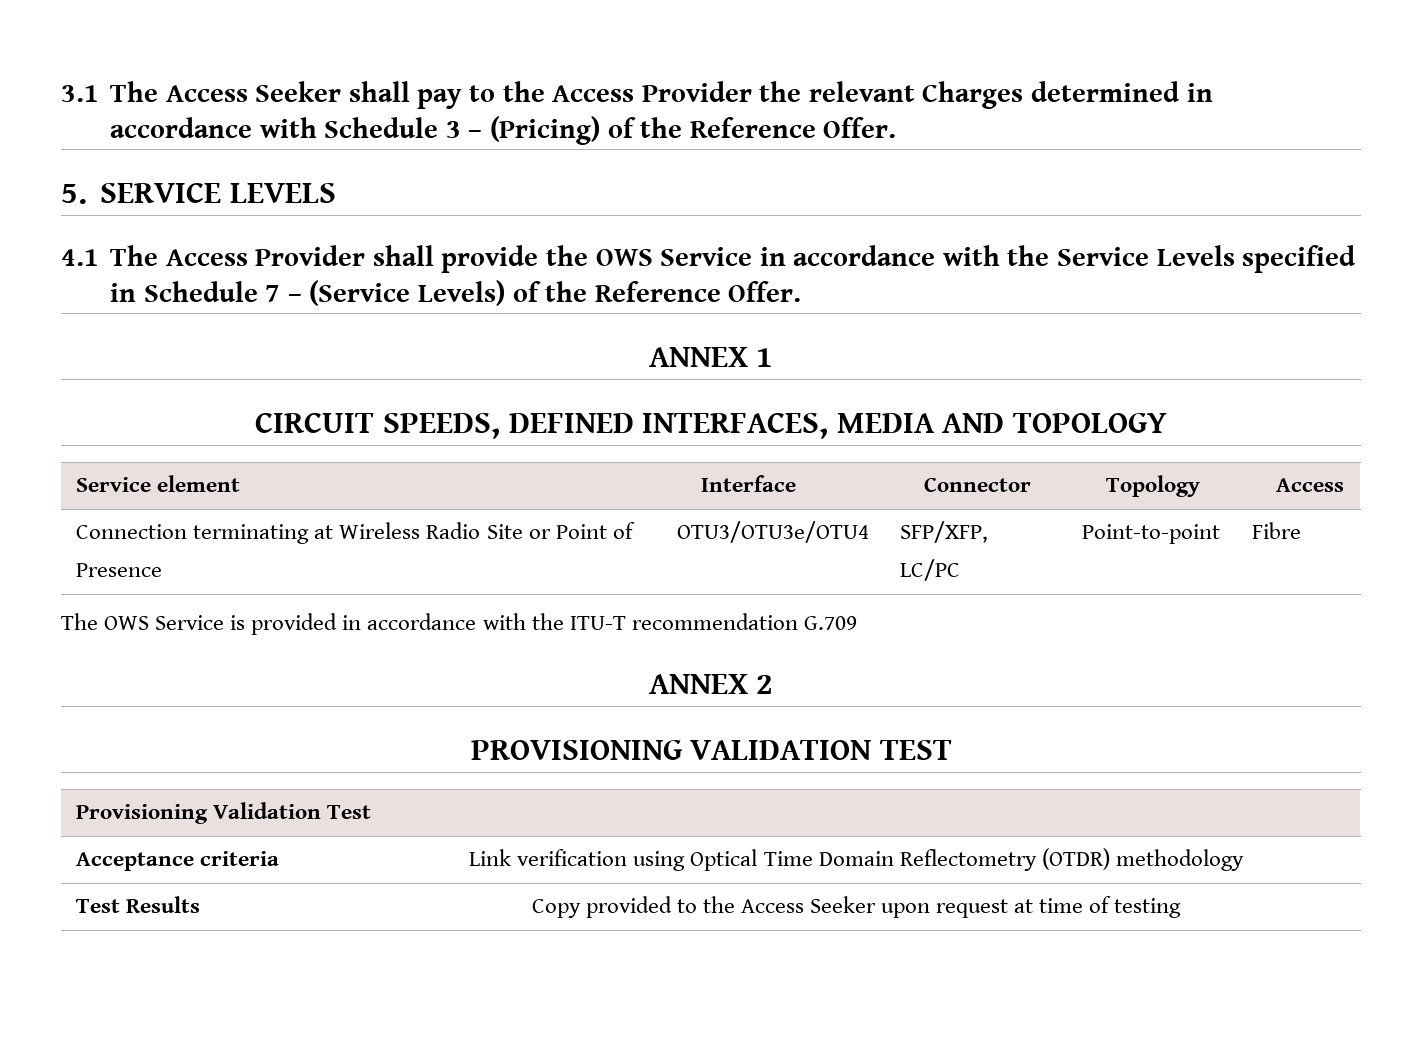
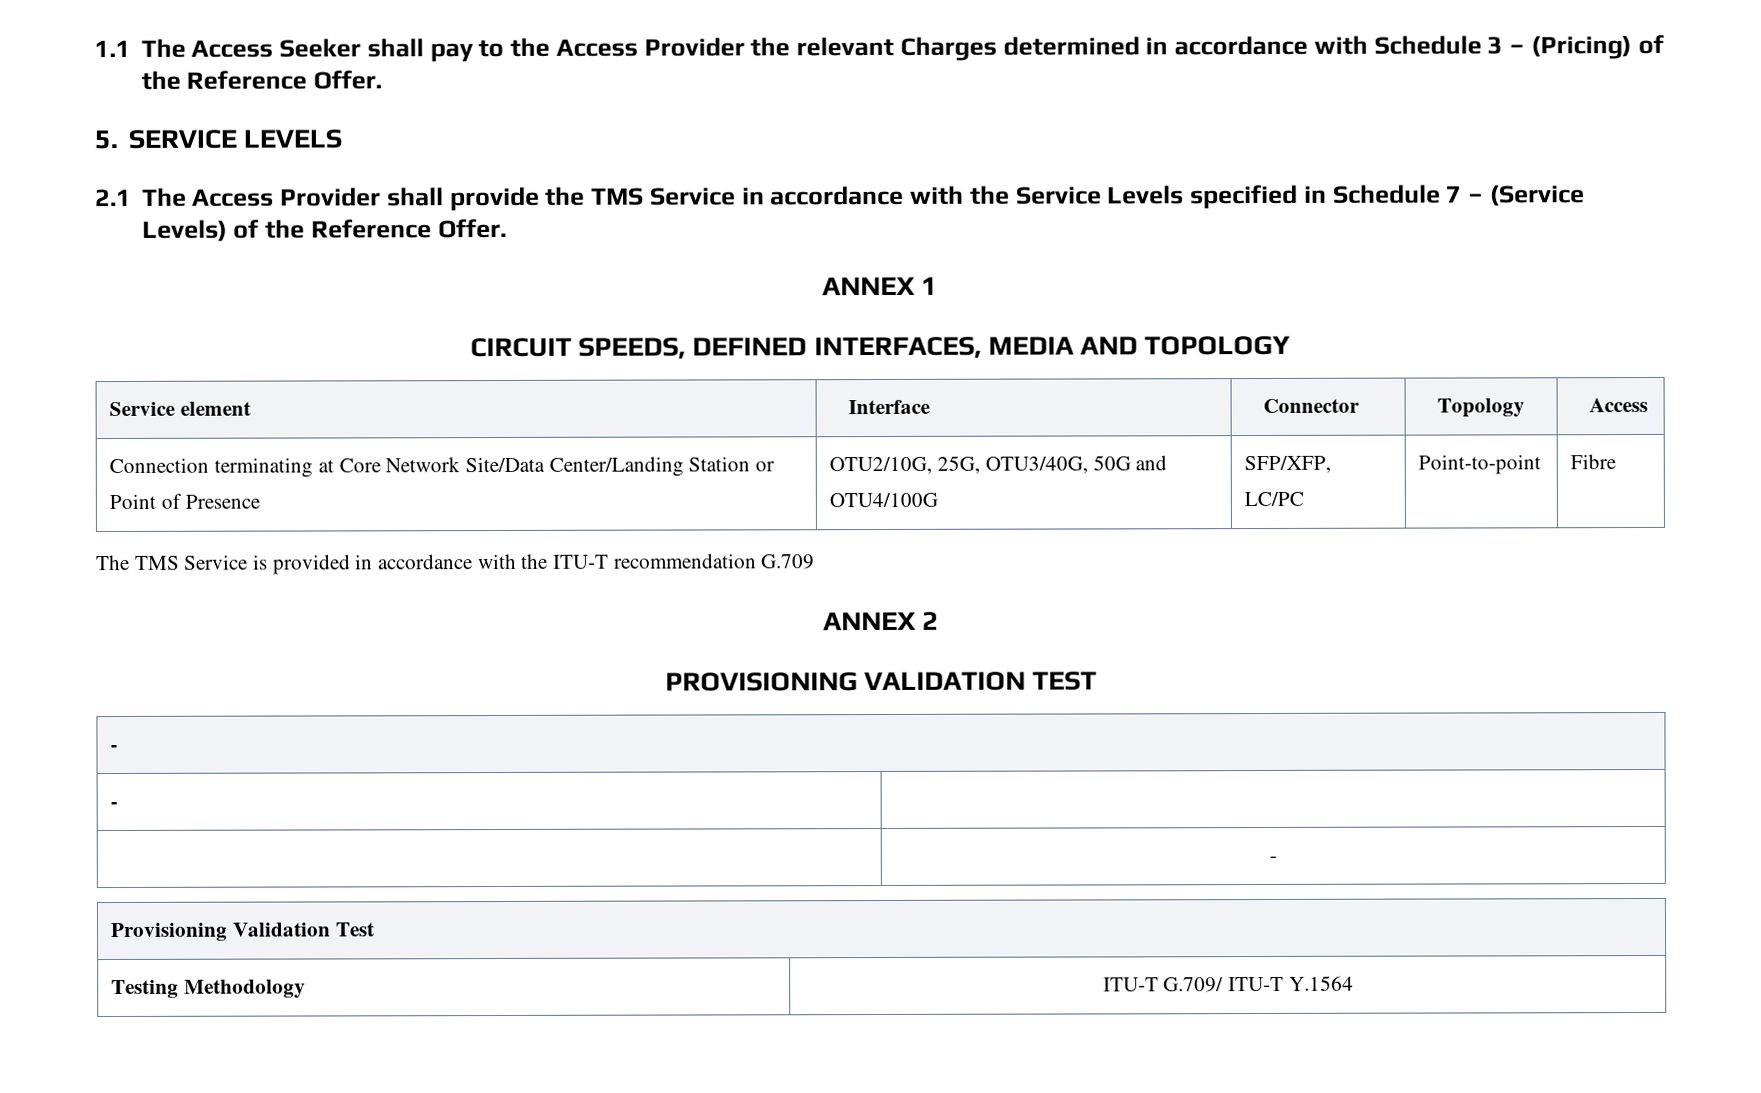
[61,85,99,102] 3.1 -> [94,39,131,58] 1.1
[61,249,99,266] 4.1 -> [95,188,132,207] 2.1
[595,249,653,266] OWS -> [591,187,644,206] TMS
[339,522,523,539] Wireless Radio Site -> [338,456,751,477] Core Network Site/Data Center/Landing Station
[677,521,870,543] OTU3/OTU3e/OTU4 -> [829,455,1168,475] [829,492,939,508] OTU2/10G, 25G, OTU3/40G, 50G and OTU4/100G
[104,616,150,630] OWS -> [134,555,180,570] TMS
(952, 750) none -> [110,743,119,752] [110,800,119,809] [1269,855,1277,862] // - // - | // | -
[76,851,280,871] [469,848,1244,871] [76,896,201,913] [531,896,1182,918] Acceptance criteria | Link verification using Optical Time Domain Reflectometry (OTDR) methodology // Test Results | Copy provided to the Access Seeker upon request at time of testing -> [111,979,307,999] [1102,975,1354,993] Testing Methodology | ITU-T G.709/ ITU-T Y.1564

